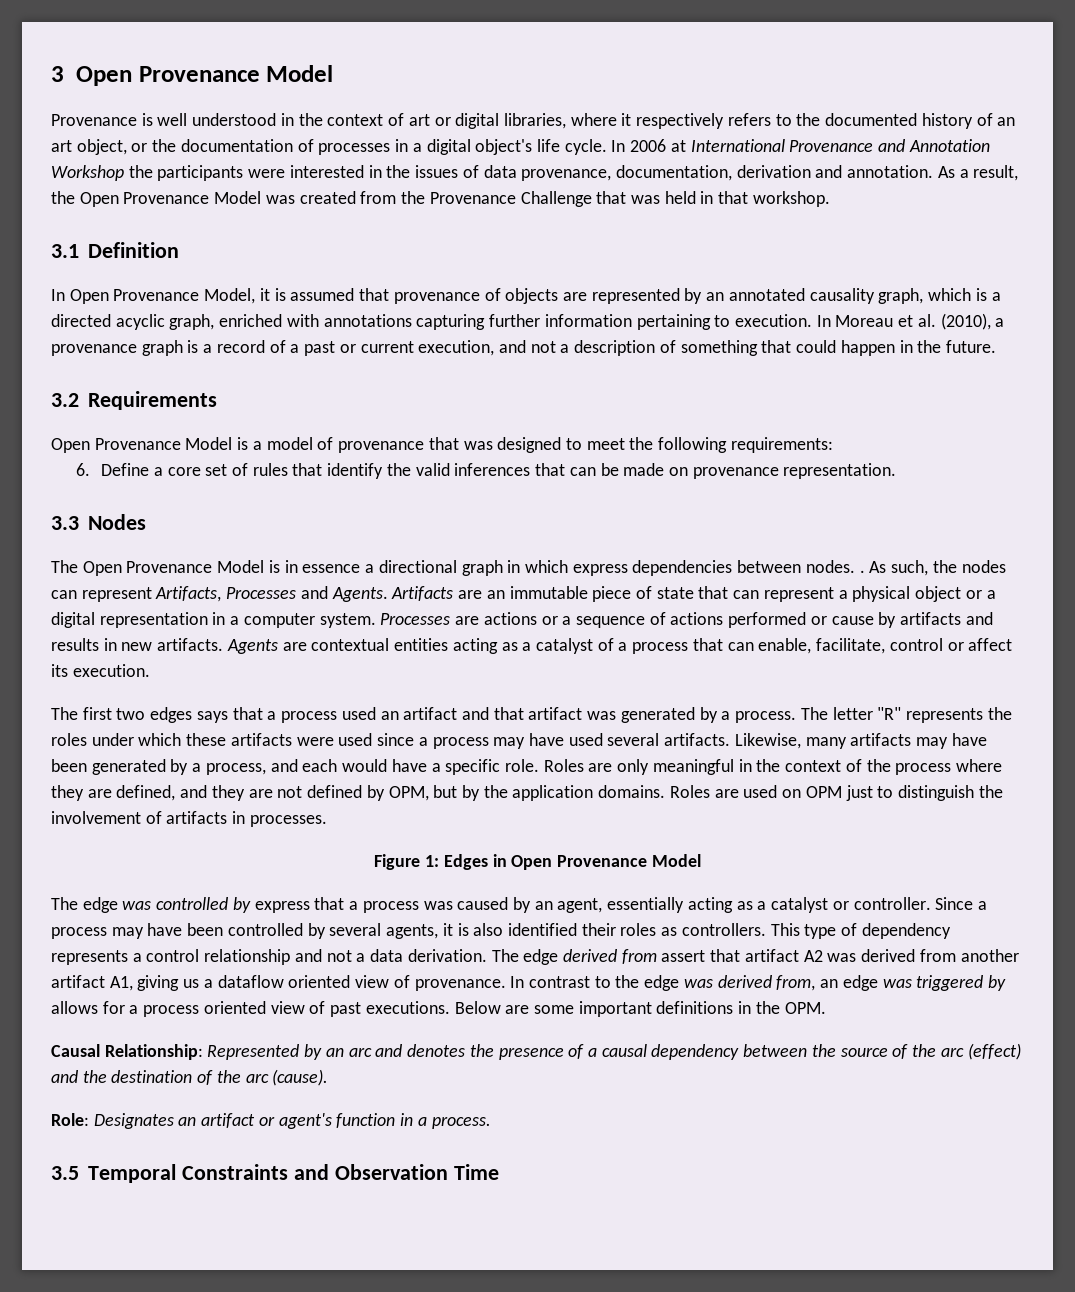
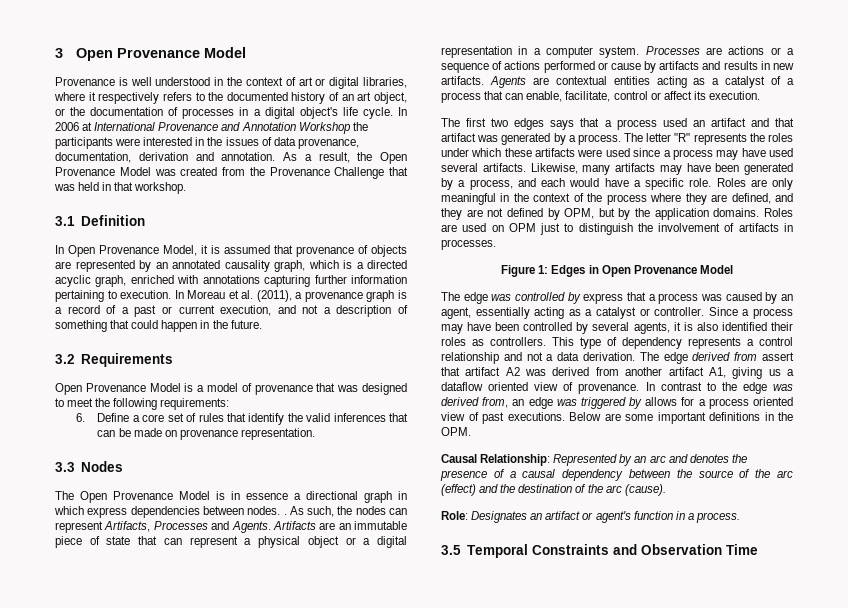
[940,313,991,330] (2010), -> [256,290,292,302] (2011),

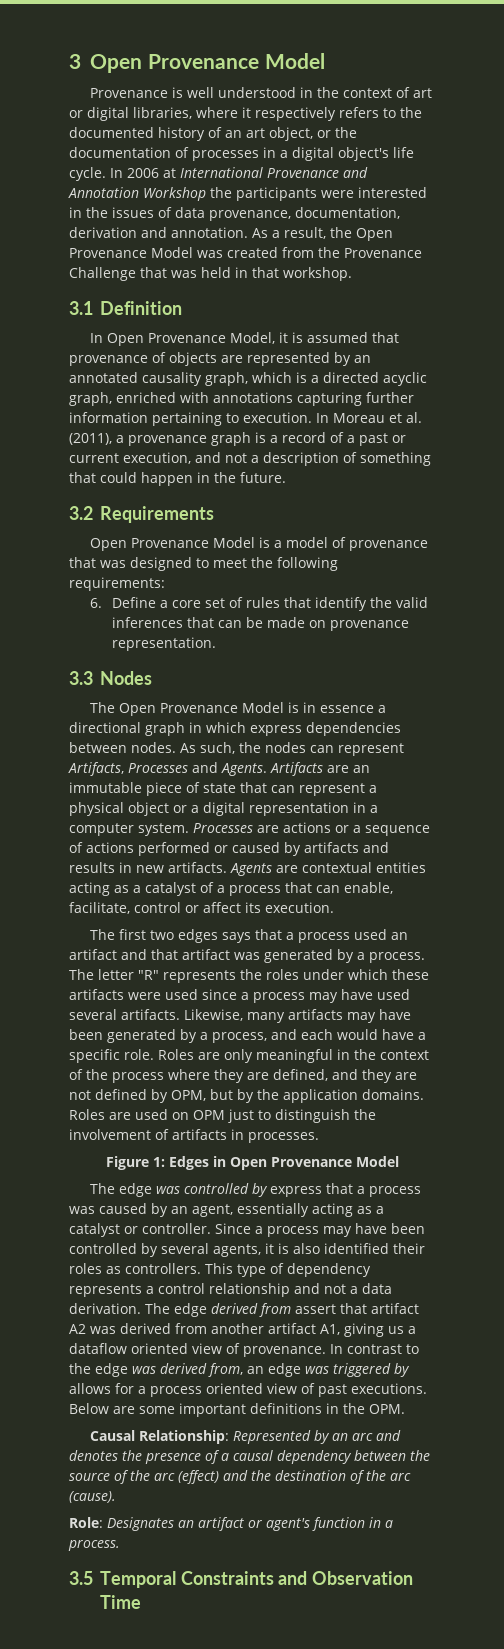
[283,514,287,515] . -> (176, 747) none
[610,63,641,70] cause -> [232,842,280,853] caused

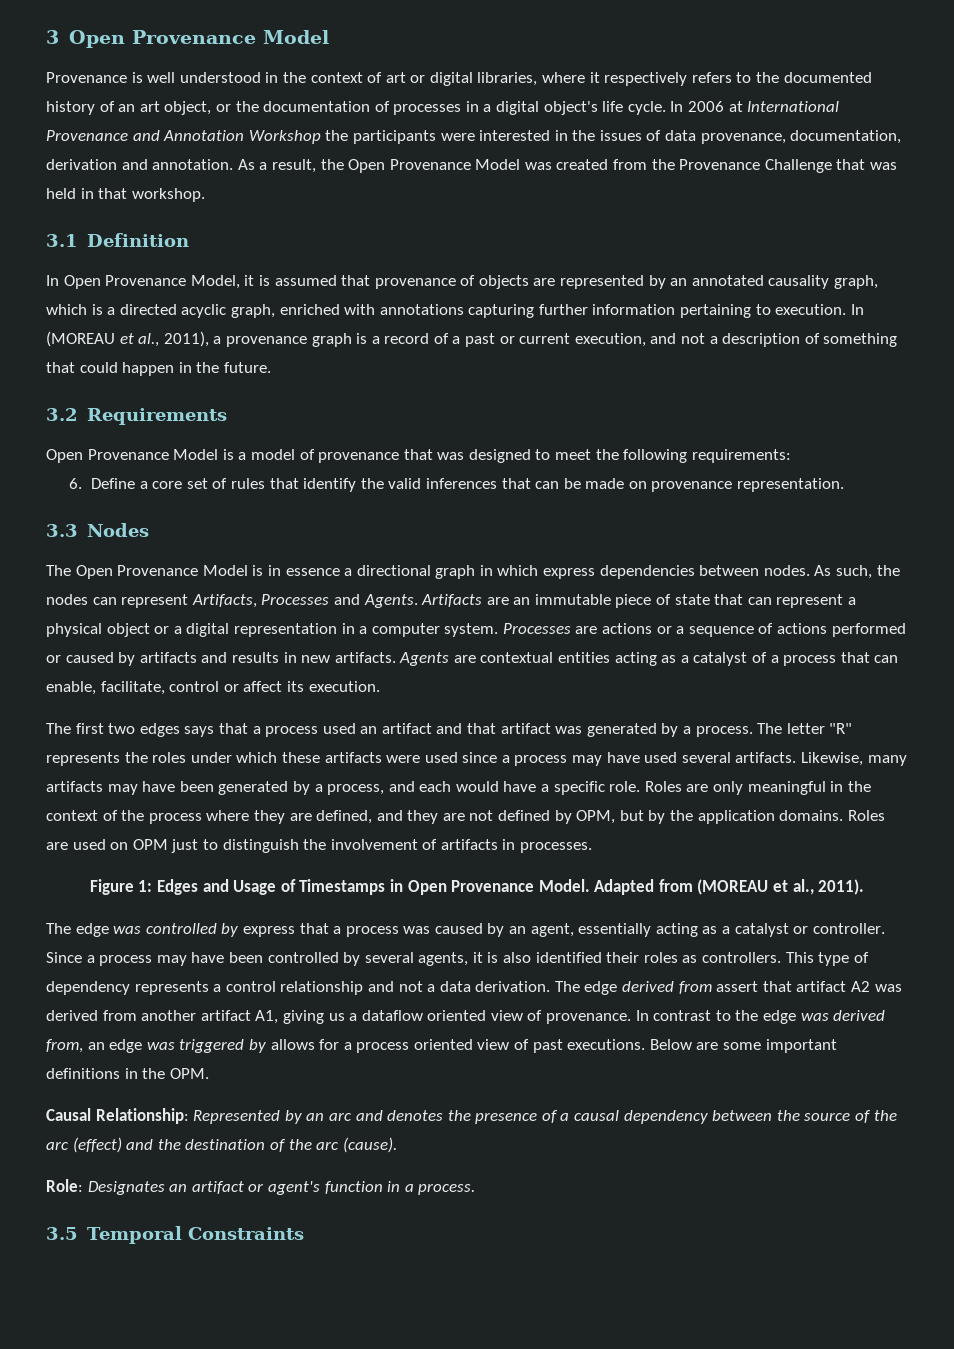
[333,412,422,423] [69,433,112,445] Moreau et al. (2011), -> [46,331,209,347] (MOREAU et al., 2011),
[212,1156,399,1170] in Open Provenance Model -> [202,879,865,895] and Usage of Timestamps in Open Provenance Model. Adapted from (MOREAU et al., 2011).
[278,1571,414,1585] [99,1595,141,1609] and Observation Time -> (305, 1233) none

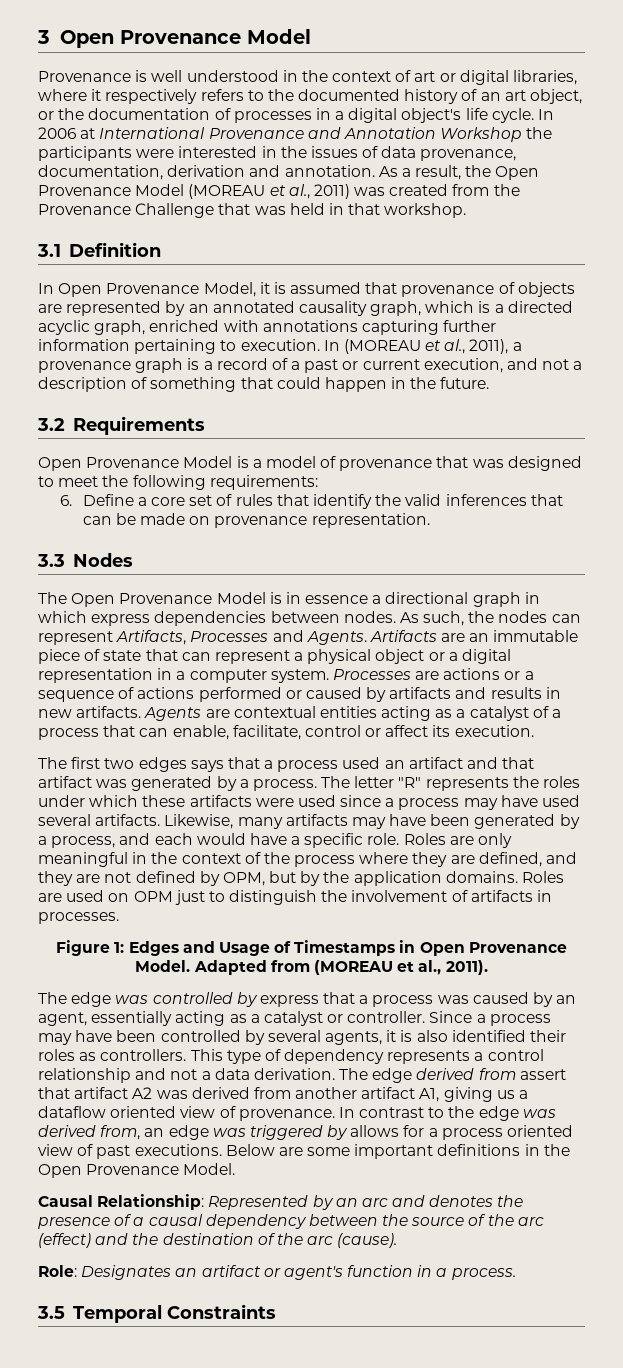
(521, 164) none -> [188,184,350,199] (MOREAU et al., 2011)
[169,1068,209,1079] OPM. -> [38,1163,236,1178] Open Provenance Model.

